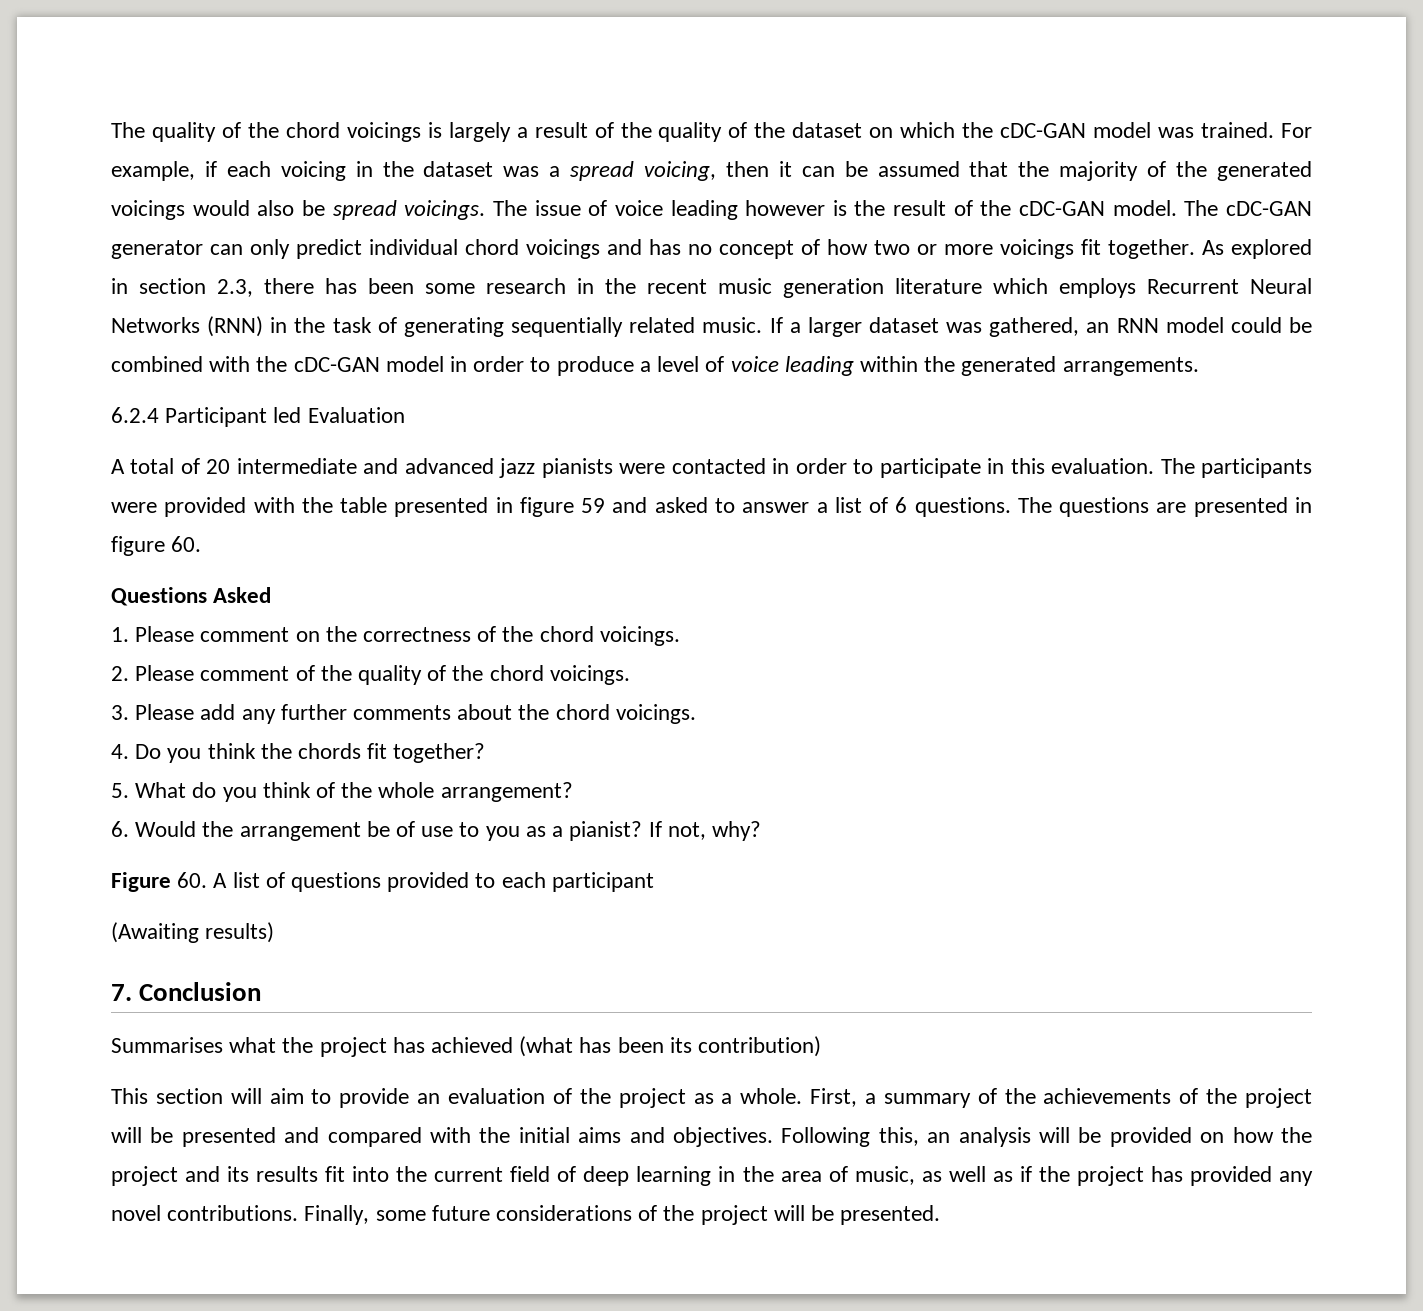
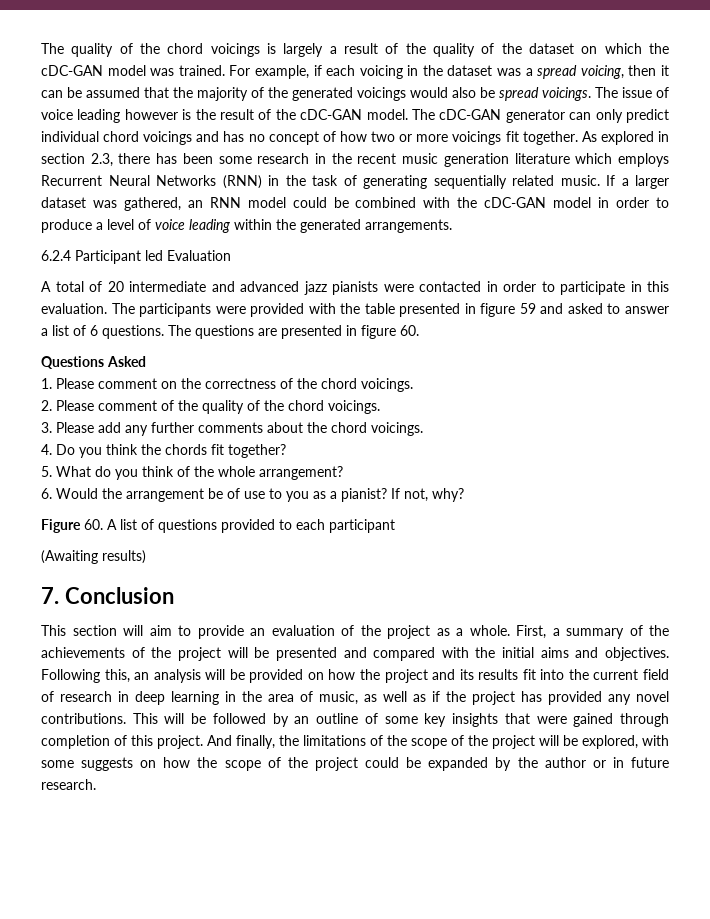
[111,1036,822,1057] // Summarises what the project has achieved (what has been its contribution) -> (174, 595) none
(577, 1174) none -> [60,691,129,702] research in
[304,1205,941,1225] Finally, some future considerations of the project will be presented. -> [132,713,670,727] [41,735,669,749] [41,757,670,771] [41,779,96,790] This will be followed by an outline of some key insights that were gained through completion of this project. And finally, the limitations of the scope of the project will be explored, with some suggests on how the scope of the project could be expanded by the author or in future research.

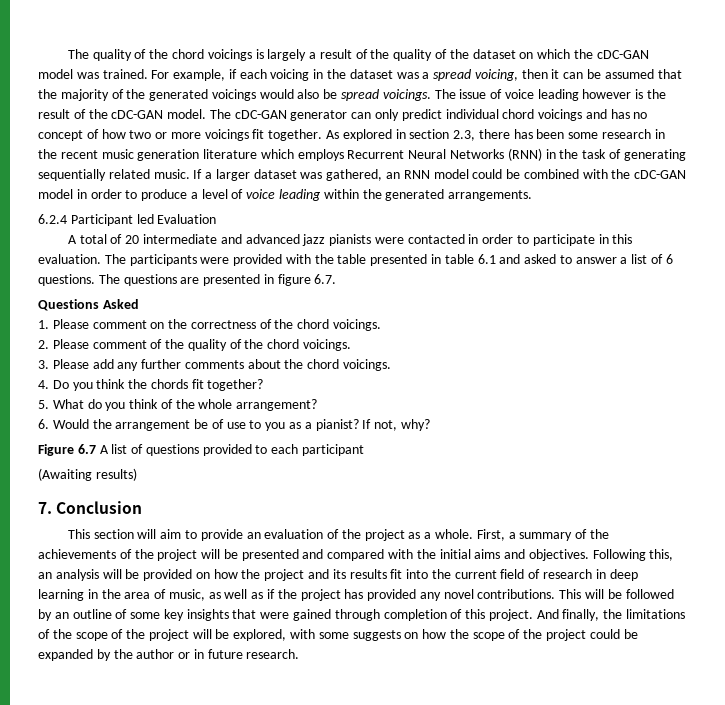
[480,303,536,317] figure 59 -> [444,254,496,264] table 6.1
[400,325,419,336] 60. -> [314,274,337,284] 6.7.
[84,519,103,530] 60. -> [77,444,96,454] 6.7

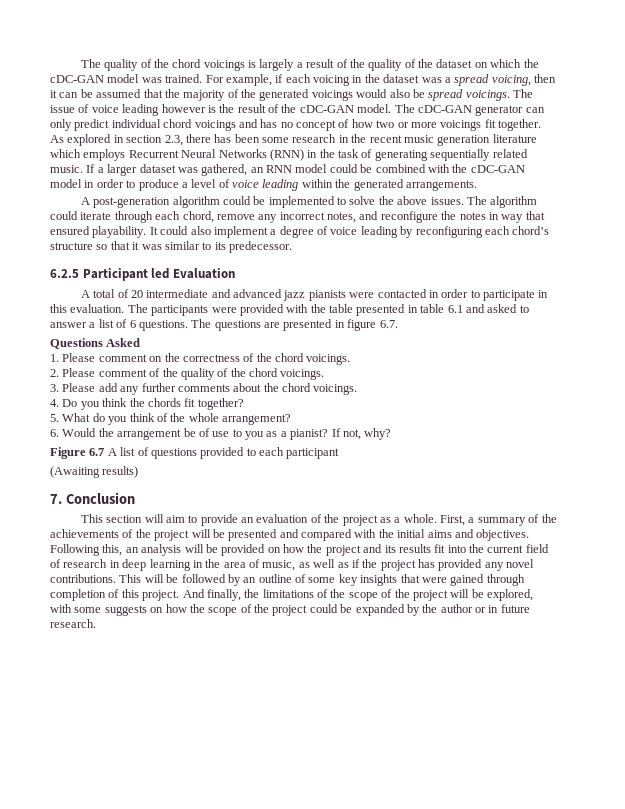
[38,214,67,224] 6.2.4 -> [80,196,538,208] [50,211,545,223] [50,226,550,238] [50,241,292,253] [50,269,79,278] A post-generation algorithm could be implemented to solve the above issues. The algorithm could iterate through each chord, remove any incorrect notes, and reconfigure the notes in way that ensured playability. It could also implement a degree of voice leading by reconfiguring each chord’s structure so that it was similar to its predecessor. // 6.2.5

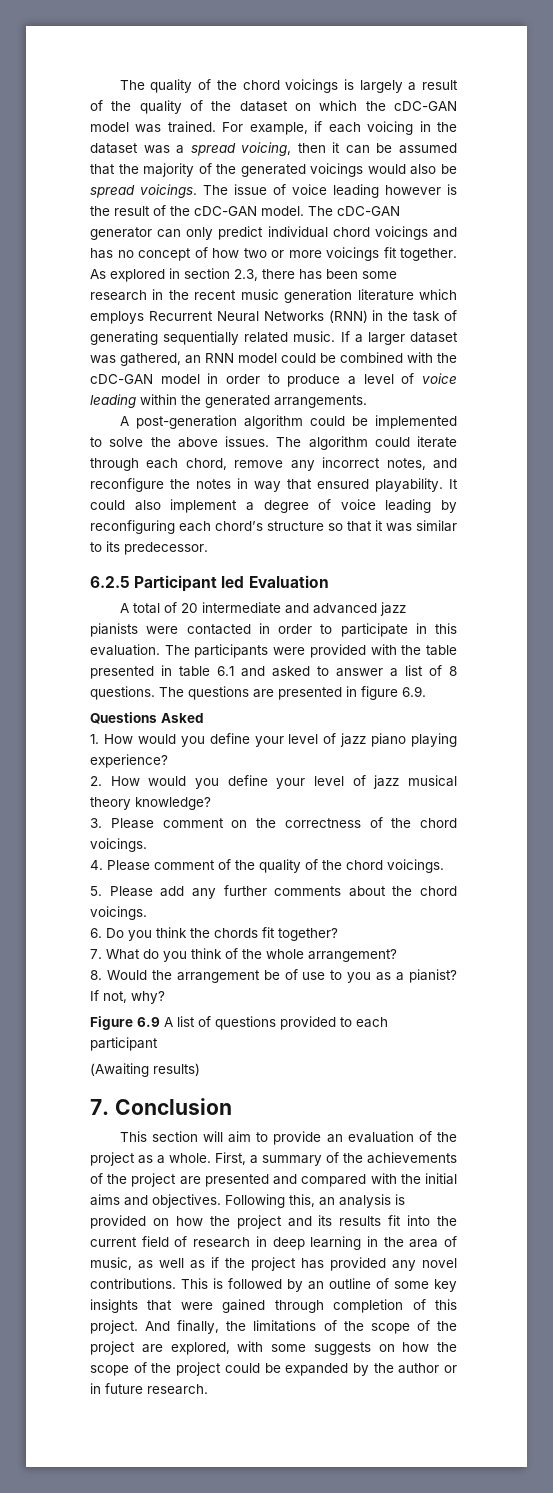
[129,320,136,328] 6 -> [449,666,457,676] 8
[379,320,398,328] 6.7. -> [402,686,426,697] 6.9.
(59, 358) none -> [103,733,457,747] [90,754,168,768] [90,775,457,789] [90,797,211,810] [90,818,102,828] How would you define your level of jazz piano playing experience? // 2. How would you define your level of jazz musical theory knowledge? // 3.
[50,369,59,377] 2. -> [90,860,103,870] 4.
[50,384,59,392] 3. -> [90,886,102,896] 5.
[50,399,59,407] 4. -> [90,928,102,938] 6.
[50,414,59,422] 5. -> [90,949,102,959] 7.
[50,429,59,437] 6. -> [90,970,102,980] 8.
[89,448,105,456] 6.7 -> [137,1017,160,1027] 6.9
[191,529,225,538] will be -> [179,1176,201,1185] are
[184,544,218,553] will be -> [395,1194,405,1205] is
[144,574,179,583] will be -> [213,1278,223,1289] is
[450,589,484,598] will be -> [141,1344,163,1353] are

